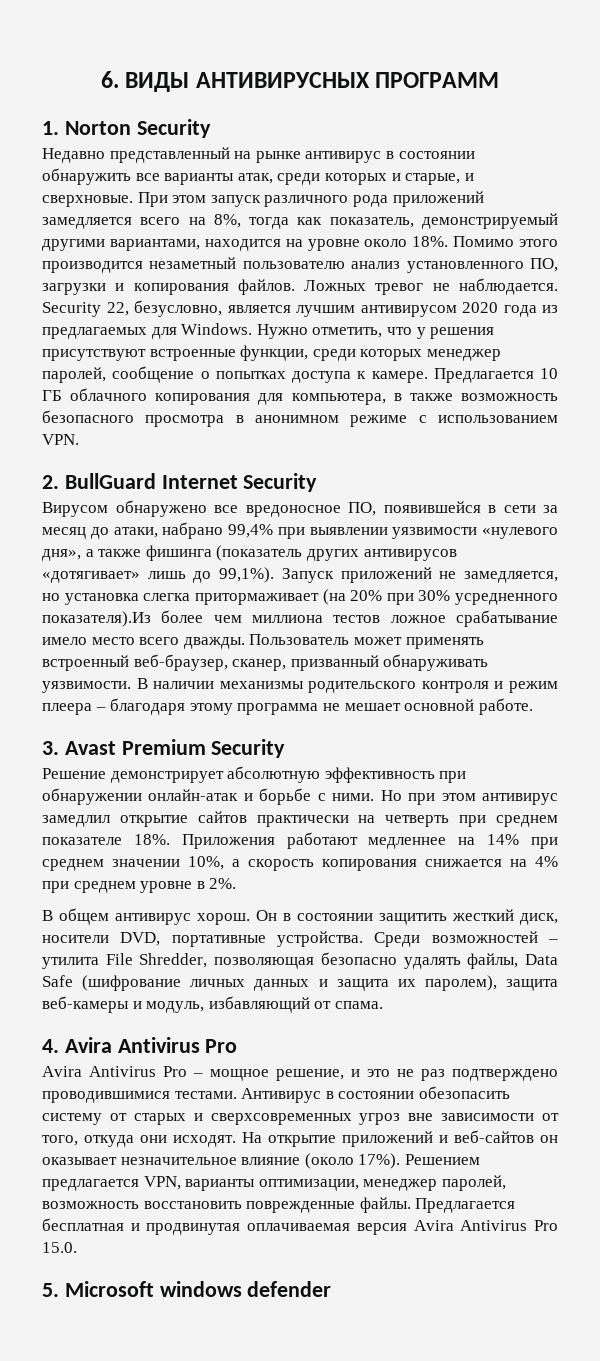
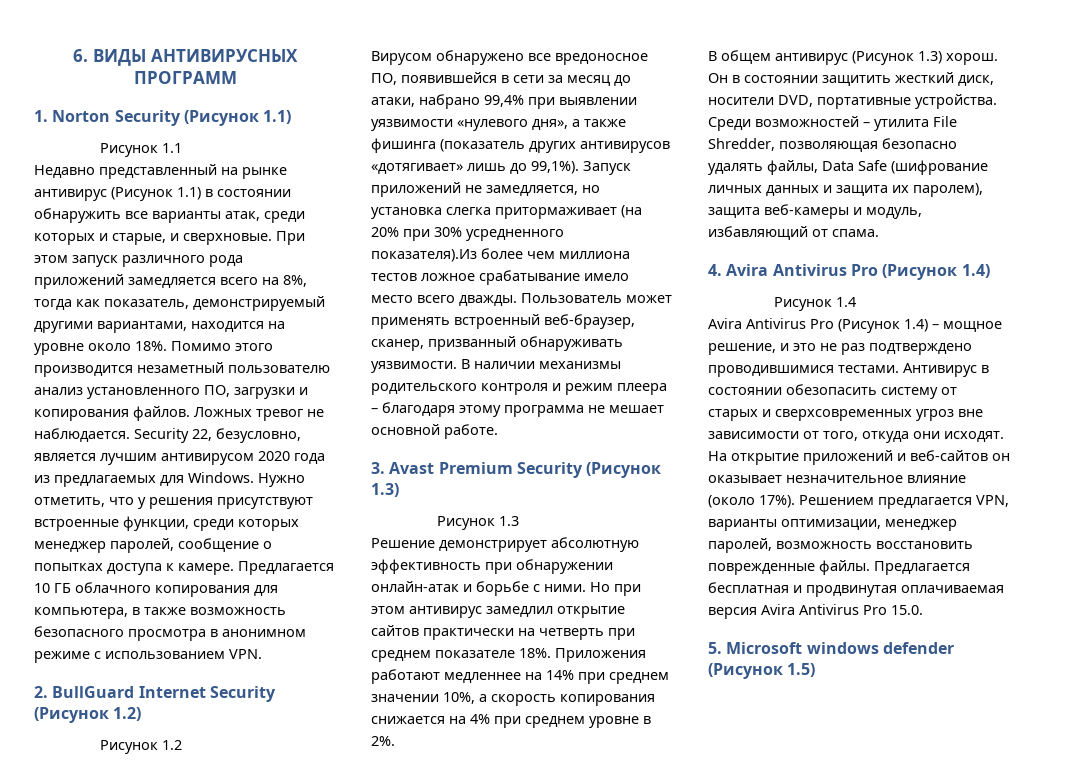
(211, 128) none -> [183,110,292,126] [99,143,182,157] (Рисунок 1.1) // Рисунок 1.1
(382, 157) none -> [111,187,201,201] (Рисунок 1.1)
(318, 482) none -> [34,707,142,723] [99,740,182,754] (Рисунок 1.2) // Рисунок 1.2
(286, 748) none -> [586,462,662,478] [371,483,399,497] [436,516,519,530] (Рисунок 1.3) // Рисунок 1.3
(191, 919) none -> [852,51,942,65] (Рисунок 1.3)
[42,1066,187,1077] // Avira Antivirus Pro -> [882,264,990,280] [773,297,856,311] [708,318,928,333] (Рисунок 1.4) // Рисунок 1.4 // Avira Antivirus Pro (Рисунок 1.4)
(332, 1289) none -> [708,663,816,679] (Рисунок 1.5)

